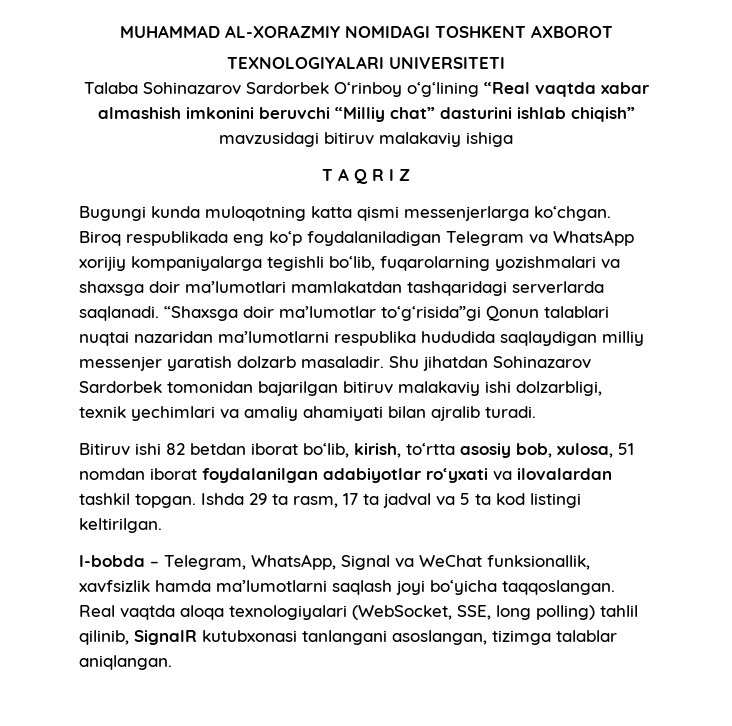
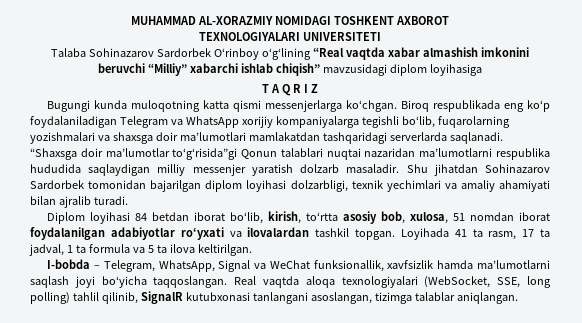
[334,107,635,122] [219,132,513,147] “Milliy chat” dasturini ishlab chiqish” mavzusidagi bitiruv malakaviy ishiga -> [148,63,482,76] “Milliy” xabarchi ishlab chiqish” mavzusidagi diplom loyihasiga
[343,381,511,396] bitiruv malakaviy ishi -> [205,180,287,192] diplom loyihasi
[79,443,185,456] Bitiruv ishi 82 -> [47,212,148,224] Diplom loyihasi 84
[201,493,267,505] Ishda 29 -> [400,228,467,240] Loyihada 41
[383,493,431,508] jadval -> [29,244,130,256] jadval, 1 ta formula
[496,493,581,508] kod listingi -> [169,244,195,253] ilova

